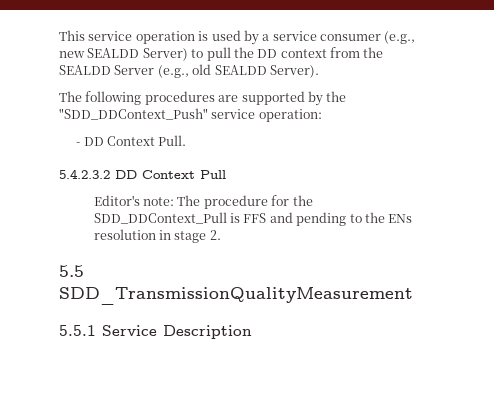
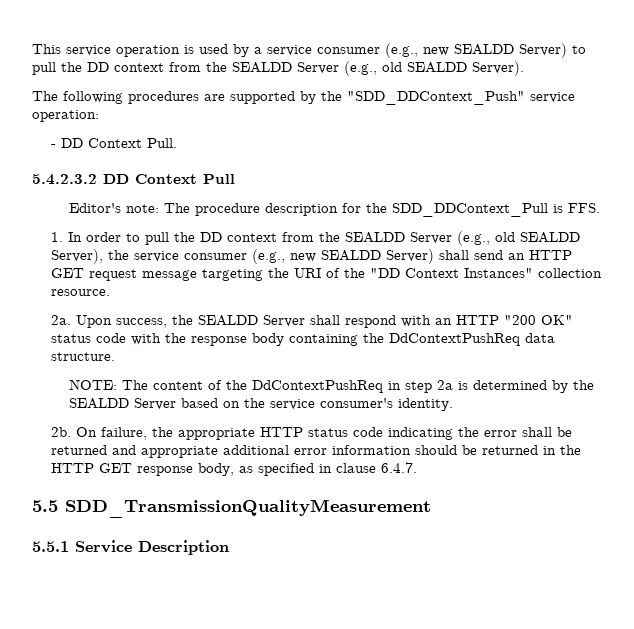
(268, 202) none -> [265,203,339,216] description
[243,212,413,226] [93,229,221,243] FFS and pending to the ENs resolution in stage 2. -> [568,203,601,213] [50,231,580,246] [50,249,572,264] [50,268,602,281] [50,289,110,296] [50,315,573,328] [50,333,555,346] [50,352,115,361] [69,379,595,393] [69,398,454,411] [50,427,572,440] [50,445,581,458] [50,462,417,476] FFS. // 1. In order to pull the DD context from the SEALDD Server (e.g., old SEALDD Server), the service consumer (e.g., new SEALDD Server) shall send an HTTP GET request message targeting the URI of the "DD Context Instances" collection resource. // 2a. Upon success, the SEALDD Server shall respond with an HTTP "200 OK" status code with the response body containing the DdContextPushReq data structure. // NOTE: The content of the DdContextPushReq in step 2a is determined by the SEALDD Server based on the service consumer's identity. // 2b. On failure, the appropriate HTTP status code indicating the error shall be returned and appropriate additional error information should be returned in the HTTP GET response body, as specified in clause 6.4.7.

